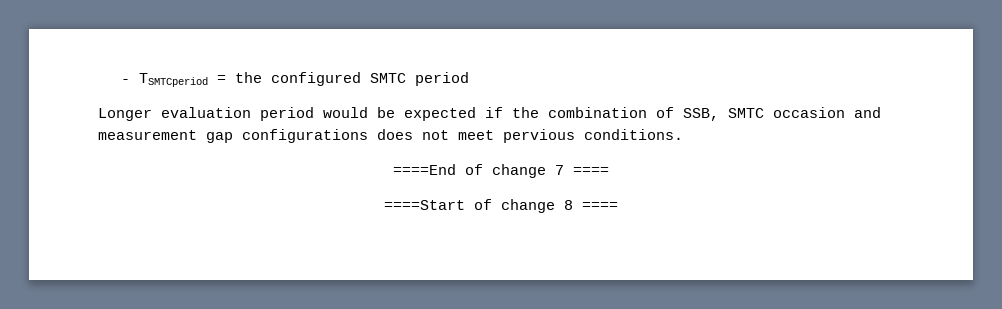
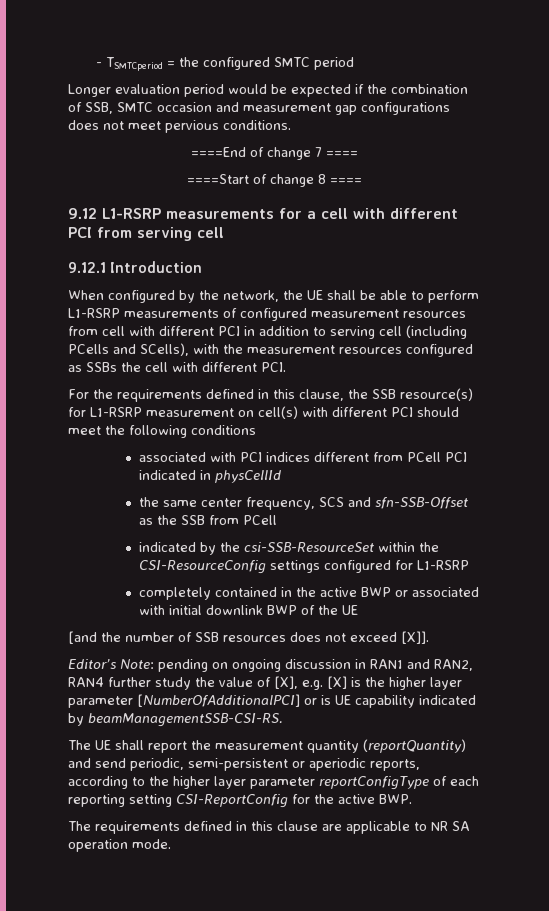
(618, 206) none -> [68,208,458,219] [68,227,224,241] [68,261,203,273] [68,290,479,303] [68,308,466,321] [68,325,467,339] [68,343,473,357] [68,362,286,372] [68,388,473,402] [68,406,459,419] [68,425,256,438] [139,452,468,462] [139,470,282,483] [139,497,469,510] [139,515,278,525] [139,542,440,555] [139,560,470,574] [139,587,480,600] [139,605,359,615] [68,631,429,644] [68,659,473,672] [68,676,462,690] [68,694,476,708] [68,713,283,727] [68,739,466,753] [68,758,420,771] [68,776,479,790] [68,794,412,808] [68,821,470,834] [68,839,171,852] // 9.12 L1-RSRP measurements for a cell with different PCI from serving cell // 9.12.1 Introduction // When configured by the network, the UE shall be able to perform L1-RSRP measurements of configured measurement resources from cell with different PCI in addition to serving cell (including PCells and SCells), with the measurement resources configured as SSBs the cell with different PCI. // For the requirements defined in this clause, the SSB resource(s) for L1-RSRP measurement on cell(s) with different PCI should meet the following conditions // associated with PCI indices different from PCell PCI indicated in physCellId // the same center frequency, SCS and sfn-SSB-Offset as the SSB from PCell // indicated by the csi-SSB-ResourceSet within the CSI-ResourceConfig settings configured for L1-RSRP // completely contained in the active BWP or associated with initial downlink BWP of the UE // [and the number of SSB resources does not exceed [X]]. // Editor’s Note: pending on ongoing discussion in RAN1 and RAN2, RAN4 further study the value of [X], e.g. [X] is the higher layer parameter [NumberOfAdditionalPCI] or is UE capability indicated by beamManagementSSB-CSI-RS. // The UE shall report the measurement quantity (reportQuantity) and send periodic, semi-persistent or aperiodic reports, according to the higher layer parameter reportConfigType of each reporting setting CSI-ReportConfig for the active BWP. // The requirements defined in this clause are applicable to NR SA operation mode.

